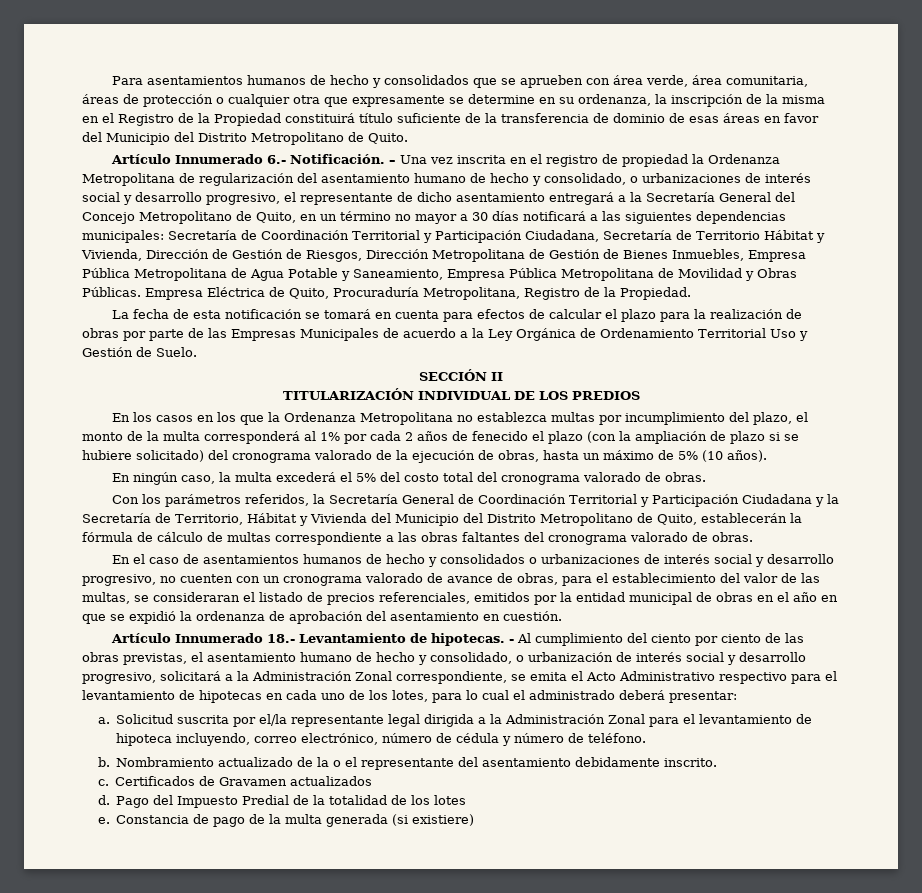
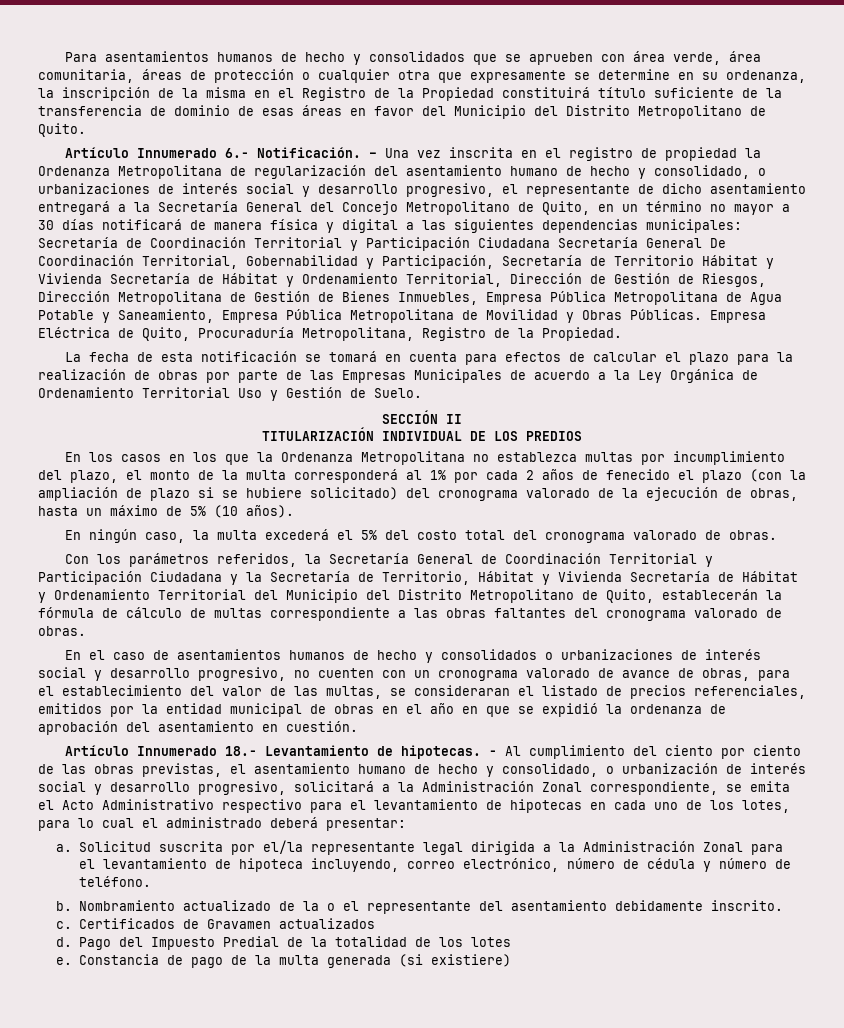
(586, 216) none -> [190,219,398,233] de manera física y digital
[524,230,599,242] Ciudadana, -> [478,237,726,248] [38,255,494,269] Ciudadana Secretaría General De Coordinación Territorial, Gobernabilidad y Participación,
[81,249,142,261] Vivienda, -> [38,273,502,287] Vivienda Secretaría de Hábitat y Ordenamiento Territorial,
(367, 518) none -> [630,571,798,582] [38,589,246,603] Secretaría de Hábitat y Ordenamiento Territorial

